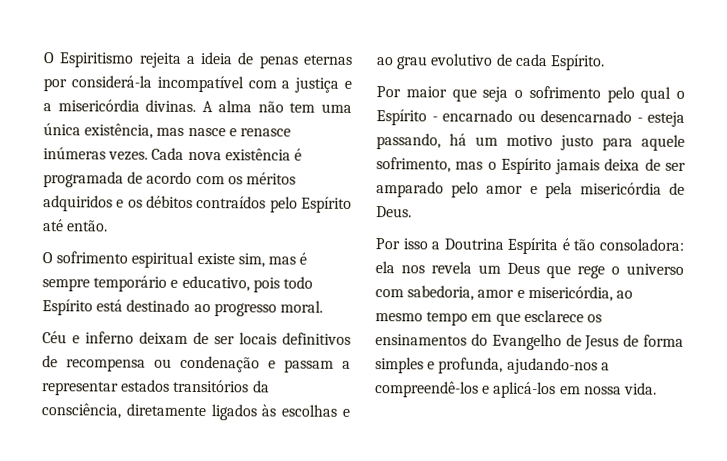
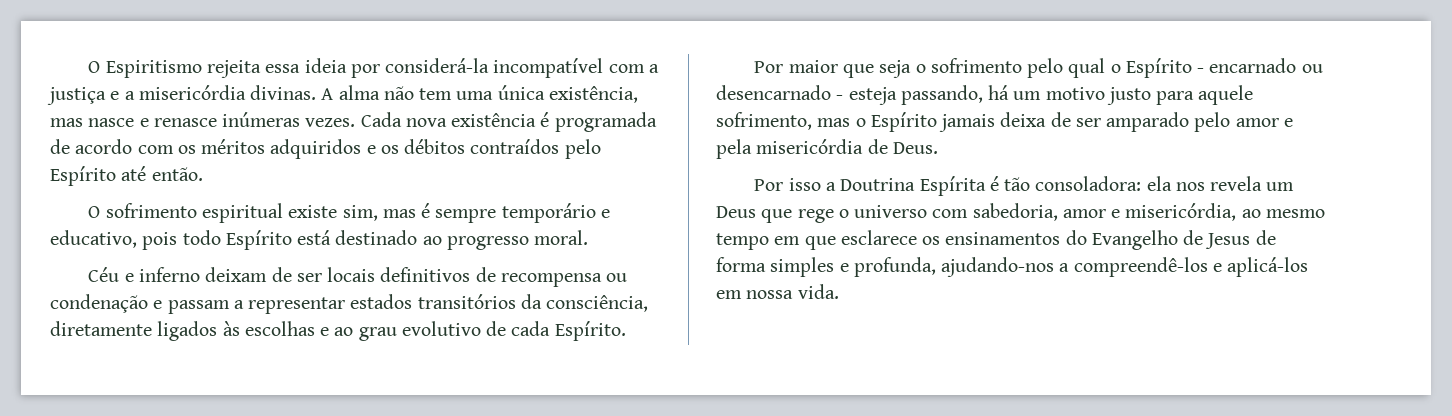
[185,52,353,69] a ideia de penas eternas -> [265,58,347,73] essa ideia

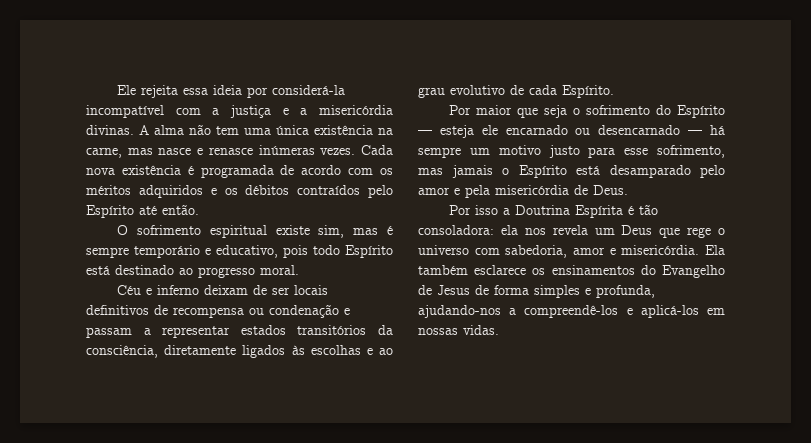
[88,60,202,78] O Espiritismo -> [117,85,137,95] Ele
[548,86,638,103] existência, -> [314,125,393,135] [86,147,122,158] existência na carne,
[1027,58,1323,78] [716,85,1010,105] pelo qual o Espírito - encarnado ou desencarnado - esteja passando, há -> [656,105,725,118] [418,125,725,138] [418,147,461,158] do Espírito — esteja ele encarnado ou desencarnado — há sempre
[1198,85,1254,105] aquele -> [624,148,649,155] esse
[855,112,1190,132] o Espírito jamais deixa de ser amparado -> [451,165,691,178] jamais o Espírito está desamparado
[1125,203,1325,221] [716,233,836,250] misericórdia, ao mesmo tempo em que -> [621,245,725,255] [418,265,468,275] misericórdia. Ela também
[746,284,839,299] nossa vida. -> [418,325,499,335] nossas vidas.

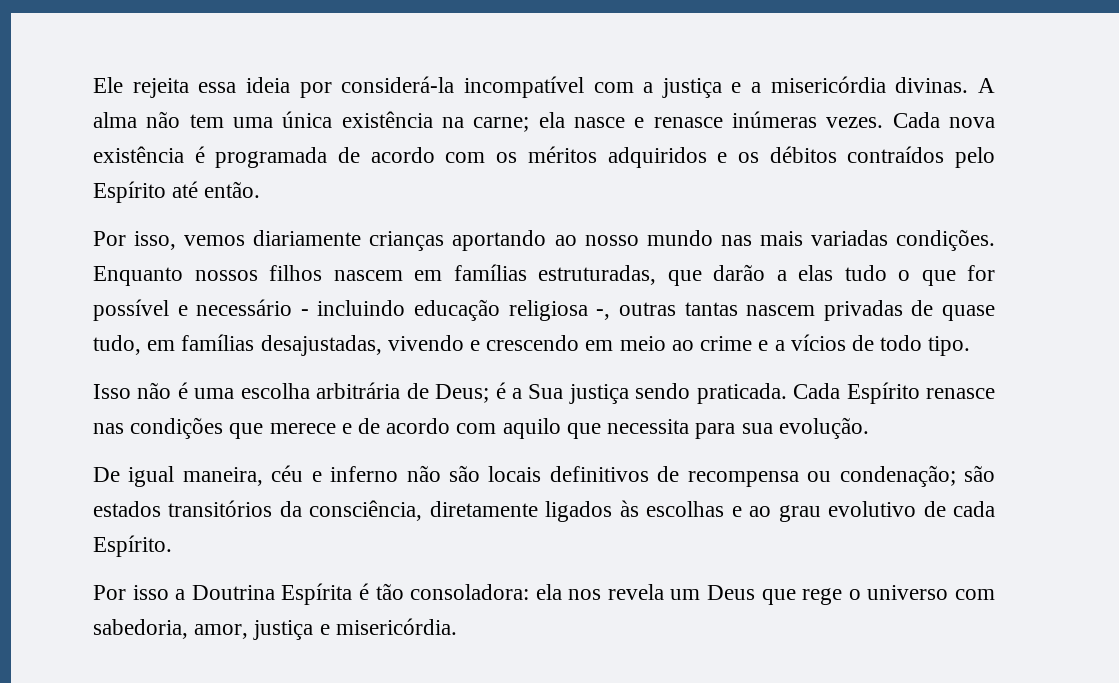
[86,147,153,158] carne, mas -> [473,112,565,132] carne; ela
[117,225,393,238] [86,245,393,258] [86,265,299,278] [117,285,291,295] O sofrimento espiritual existe sim, mas é sempre temporário e educativo, pois todo Espírito está destinado ao progresso moral. // Céu e inferno deixam de ser -> [93,229,996,251] [93,264,995,286] [93,299,996,321] [93,334,971,356] [93,382,995,404] [93,417,869,439] [93,465,480,487] Por isso, vemos diariamente crianças aportando ao nosso mundo nas mais variadas condições. Enquanto nossos filhos nascem em famílias estruturadas, que darão a elas tudo o que for possível e necessário - incluindo educação religiosa -, outras tantas nascem privadas de quase tudo, em famílias desajustadas, vivendo e crescendo em meio ao crime e a vícios de todo tipo. // Isso não é uma escolha arbitrária de Deus; é a Sua justiça sendo praticada. Cada Espírito renasce nas condições que merece e de acordo com aquilo que necessita para sua evolução. // De igual maneira, céu e inferno não são
[269,304,350,318] [86,326,231,338] condenação e passam a representar -> [839,465,996,487] condenação; são
[449,105,725,118] [418,125,725,138] [418,145,725,158] [418,165,725,178] [418,185,628,198] // Por maior que seja o sofrimento do Espírito — esteja ele encarnado ou desencarnado — há sempre um motivo justo para esse sofrimento, mas jamais o Espírito está desamparado pelo amor e pela misericórdia de Deus. -> (172, 546) none
[573,245,725,255] [418,265,725,278] [418,285,655,298] [418,305,725,318] [418,325,499,335] amor e misericórdia. Ela também esclarece os ensinamentos do Evangelho de Jesus de forma simples e profunda, ajudando-nos a compreendê-los e aplicá-los em nossas vidas. -> [194,618,457,640] amor, justiça e misericórdia.

